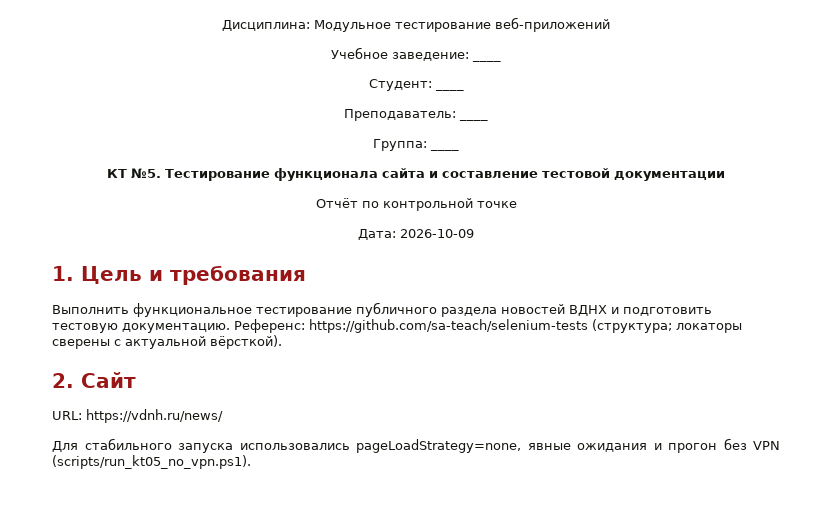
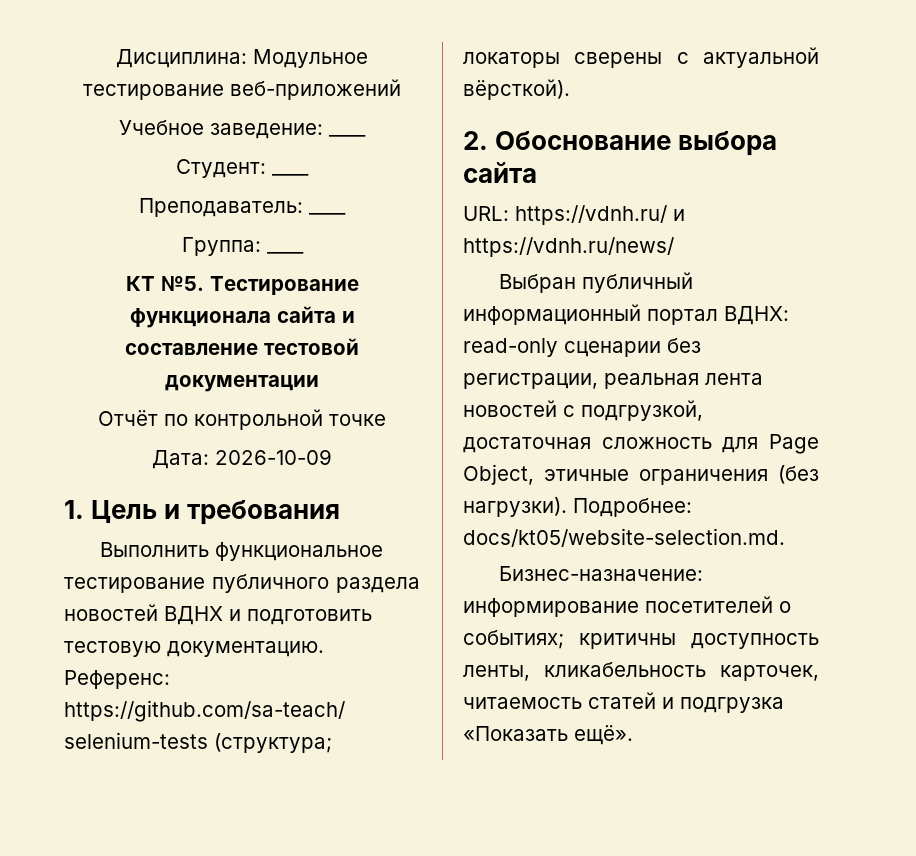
[81,372,136,388] Сайт -> [495,131,778,156] [463,162,537,183] Обоснование выбора сайта
(82, 415) none -> [515,205,685,225] https://vdnh.ru/ и
[52,438,780,453] [52,455,251,469] Для стабильного запуска использовались pageLoadStrategy=none, явные ожидания и прогон без VPN (scripts/run_kt05_no_vpn.ps1). -> [498,272,693,293] [463,304,789,325] [463,338,701,357] [463,373,763,389] [463,400,703,421] [463,434,819,454] [463,464,819,485] [463,497,692,517] [463,528,785,547] [498,566,703,581] [463,596,791,617] [463,630,819,649] [463,662,819,681] [463,692,784,713] [463,725,633,745] Выбран публичный информационный портал ВДНХ: read-only сценарии без регистрации, реальная лента новостей с подгрузкой, достаточная сложность для Page Object, этичные ограничения (без нагрузки). Подробнее: docs/kt05/website-selection.md. // Бизнес-назначение: информирование посетителей о событиях; критичны доступность ленты, кликабельность карточек, читаемость статей и подгрузка «Показать ещё».

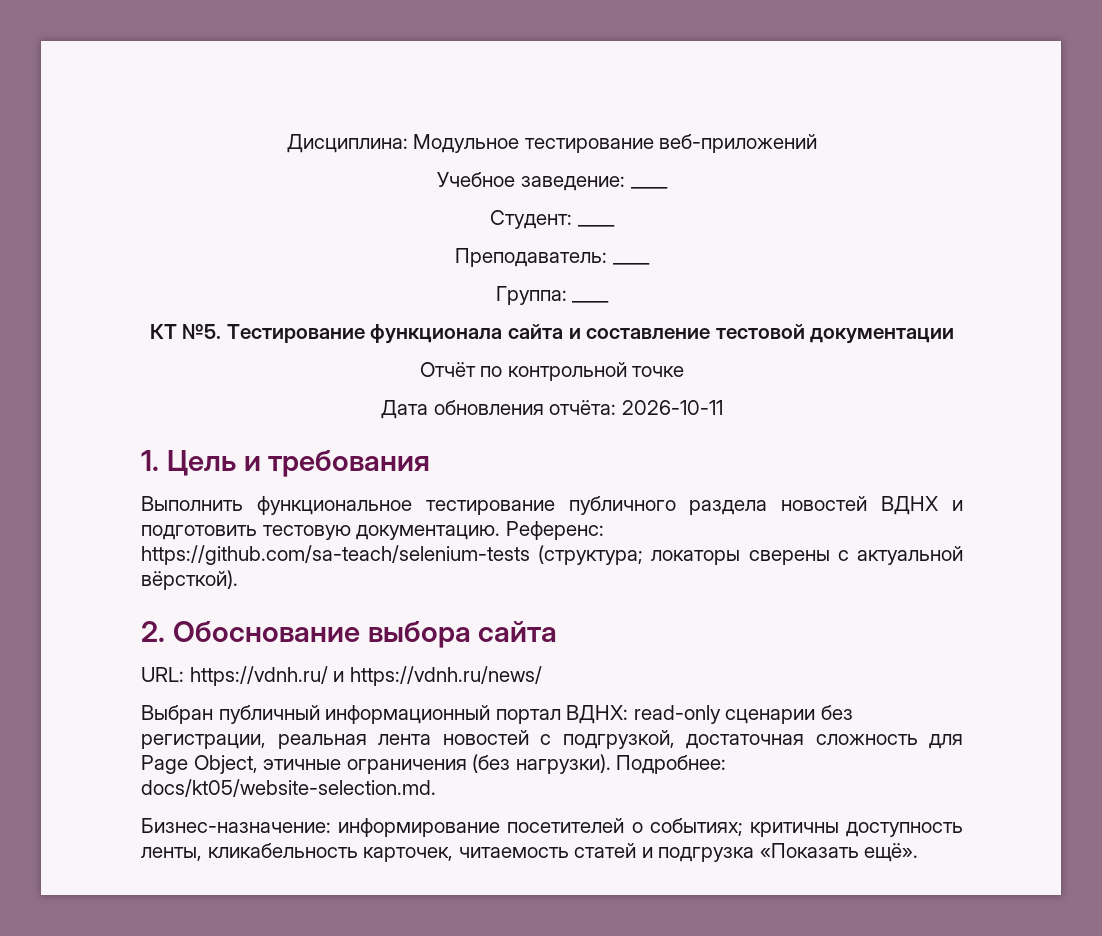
[152,449,332,469] Дата: 2026-10-09 -> [381,400,723,419] Дата обновления отчёта: 2026-10-11

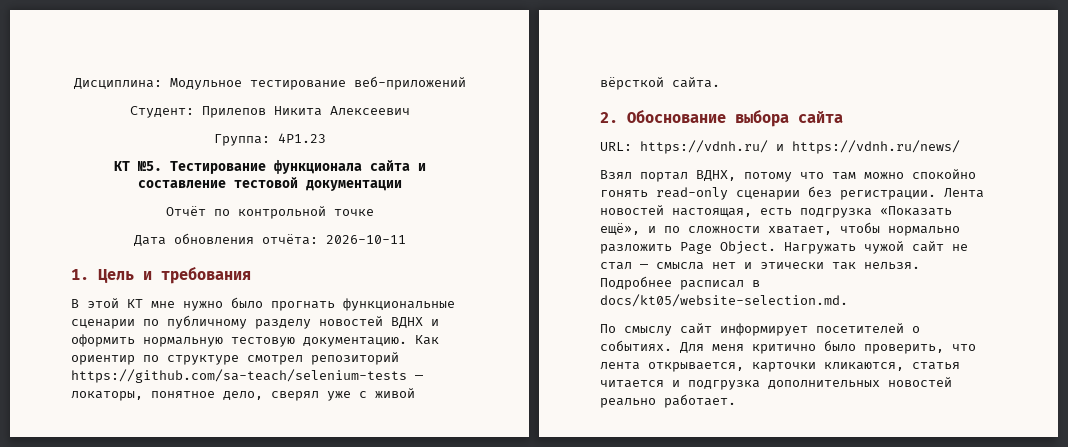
[437,172,668,191] [490,210,615,229] [455,248,650,267] Учебное заведение: ____ // Студент: ____ // Преподаватель: ____ -> [129,106,410,118] Студент: Прилепов Никита Алексеевич
[572,301,610,303] ____ -> [277,133,326,143] 4P1.23
[141,496,964,515] [141,521,604,540] [141,545,964,565] [141,570,238,590] Выполнить функциональное тестирование публичного раздела новостей ВДНХ и подготовить тестовую документацию. Референс: https://github.com/sa-teach/selenium-tests (структура; локаторы сверены с актуальной вёрсткой). -> [71,297,455,311] [71,315,439,329] [71,334,439,347] [71,352,399,365] [71,369,423,383] [71,388,415,401] [600,77,720,90] В этой КТ мне нужно было прогнать функциональные сценарии по публичному разделу новостей ВДНХ и оформить нормальную тестовую документацию. Как ориентир по структуре смотрел репозиторий https://github.com/sa-teach/selenium-tests — локаторы, понятное дело, сверял уже с живой вёрсткой сайта.
[141,705,853,724] [141,730,963,749] [141,754,727,774] [141,779,436,797] [141,818,963,837] [141,843,919,862] Выбран публичный информационный портал ВДНХ: read-only сценарии без регистрации, реальная лента новостей с подгрузкой, достаточная сложность для Page Object, этичные ограничения (без нагрузки). Подробнее: docs/kt05/website-selection.md. // Бизнес-назначение: информирование посетителей о событиях; критичны доступность ленты, кликабельность карточек, читаемость статей и подгрузка «Показать ещё». -> [600,169,976,182] [600,186,984,200] [600,205,952,218] [600,222,960,236] [600,241,968,254] [600,262,920,270] [600,276,760,290] [600,294,848,307] [600,323,920,336] [600,340,976,354] [600,362,960,372] [600,377,952,390] [600,394,736,408] Взял портал ВДНХ, потому что там можно спокойно гонять read-only сценарии без регистрации. Лента новостей настоящая, есть подгрузка «Показать ещё», и по сложности хватает, чтобы нормально разложить Page Object. Нагружать чужой сайт не стал — смысла нет и этически так нельзя. Подробнее расписал в docs/kt05/website-selection.md. // По смыслу сайт информирует посетителей о событиях. Для меня критично было проверить, что лента открывается, карточки кликаются, статья читается и подгрузка дополнительных новостей реально работает.

